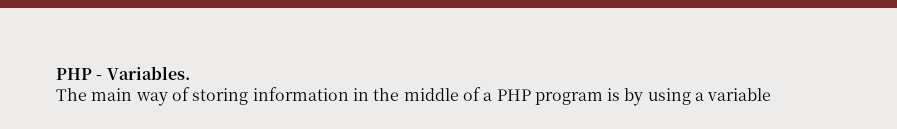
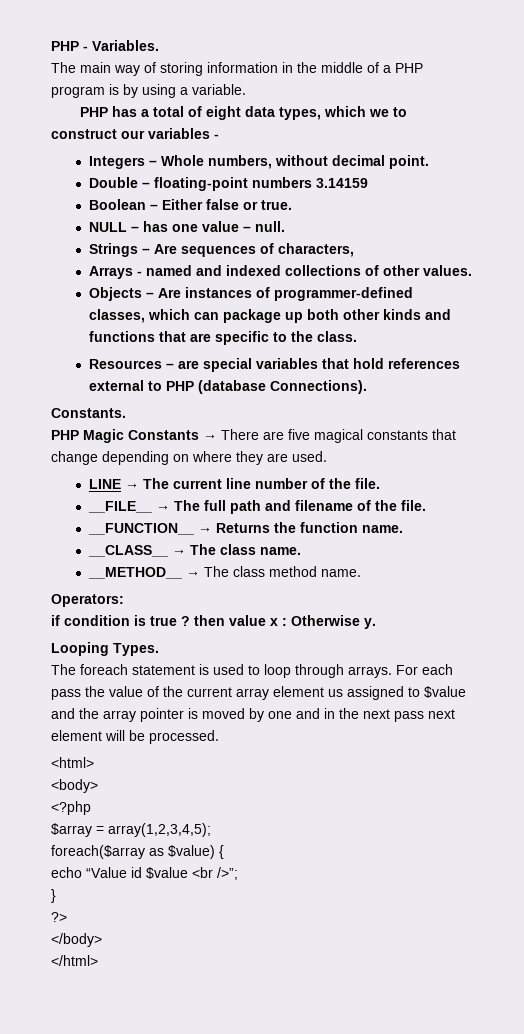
[707,88,772,101] variable -> [192,84,246,95] [79,106,407,120] [51,128,219,139] [89,155,430,169] [89,177,369,191] [89,199,293,210] [89,221,286,232] [89,243,355,257] [89,265,473,279] [89,287,414,301] [89,309,452,323] [89,331,358,345] [89,358,461,372] [89,380,368,394] [51,408,126,418] [51,429,456,443] [51,451,327,465] [89,478,381,489] [88,500,427,514] [88,522,404,535] [88,544,302,557] [88,566,362,579] [51,594,124,607] [51,615,376,629] [51,642,159,656] [51,664,453,678] [51,686,466,700] [51,708,455,722] [51,730,219,744] [51,757,94,768] [51,779,98,793] [51,801,91,815] [51,823,211,837] [51,845,224,859] [51,867,238,880] [51,889,56,903] [51,912,67,922] [51,933,102,947] [51,955,98,966] variable. // PHP has a total of eight data types, which we to construct our variables - // Integers – Whole numbers, without decimal point. // Double – floating-point numbers 3.14159 // Boolean – Either false or true. // NULL – has one value – null. // Strings – Are sequences of characters, // Arrays - named and indexed collections of other values. // Objects – Are instances of programmer-defined classes, which can package up both other kinds and functions that are specific to the class. // Resources – are special variables that hold references external to PHP (database Connections). // Constants. // PHP Magic Constants → There are five magical constants that change depending on where they are used. // LINE → The current line number of the file. // __FILE__ → The full path and filename of the file. // __FUNCTION__ → Returns the function name. // __CLASS__ → The class name. // __METHOD__ → The class method name. // Operators: // if condition is true ? then value x : Otherwise y. // Looping Types. // The foreach statement is used to loop through arrays. For each pass the value of the current array element us assigned to $value and the array pointer is moved by one and in the next pass next element will be processed. // <html> // <body> // <?php // $array = array(1,2,3,4,5); // foreach($array as $value) { // echo “Value id $value <br />”; // } // ?> // </body> // </html>

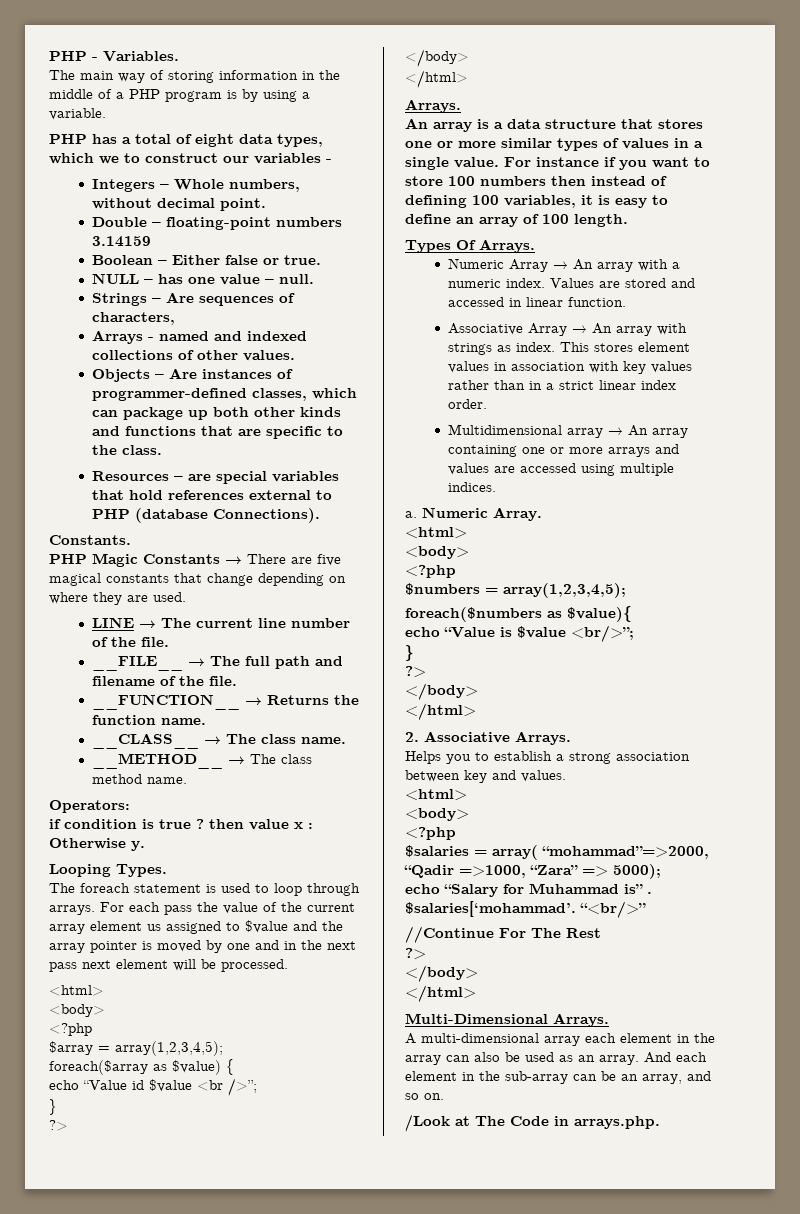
(98, 960) none -> [405,99,461,113] [405,118,703,132] [405,138,703,151] [405,157,710,170] [405,176,667,186] [405,195,668,208] [405,214,628,227] [405,239,535,253] [448,258,681,272] [448,278,696,288] [448,297,627,307] [448,323,688,336] [448,342,691,355] [448,361,693,374] [448,380,677,390] [448,399,488,409] [448,424,689,438] [448,444,680,457] [448,463,675,476] [448,482,497,492] [405,507,542,521] [405,527,467,539] [405,546,469,559] [405,565,456,578] [405,583,626,598] [405,606,632,622] [405,625,634,642] [405,645,414,661] [405,666,426,678] [405,683,478,700] [405,703,476,720] [405,731,571,745] [405,751,690,764] [405,770,566,783] [405,789,467,801] [405,808,469,821] [405,827,456,840] [405,845,709,860] [404,864,661,879] [405,883,652,897] [405,901,646,918] [405,926,601,943] [405,948,426,960] [405,965,478,982] [405,985,476,1002] [405,1013,609,1027] [405,1033,715,1046] [405,1052,707,1065] [405,1071,711,1084] [405,1093,444,1100] [405,1114,660,1132] // Arrays. // An array is a data structure that stores one or more similar types of values in a single value. For instance if you want to store 100 numbers then instead of defining 100 variables, it is easy to define an array of 100 length. // Types Of Arrays. // Numeric Array → An array with a numeric index. Values are stored and accessed in linear function. // Associative Array → An array with strings as index. This stores element values in association with key values rather than in a strict linear index order. // Multidimensional array → An array containing one or more arrays and values are accessed using multiple indices. // a. Numeric Array. // <html> // <body> // <?php // $numbers = array(1,2,3,4,5); // foreach($numbers as $value){ // echo “Value is $value <br/>”; // } // ?> // </body> // </html> // 2. Associative Arrays. // Helps you to establish a strong association between key and values. // <html> // <body> // <?php // $salaries = array( “mohammad”=>2000, “Qadir =>1000, “Zara” => 5000); // echo “Salary for Muhammad is” . $salaries[‘mohammad’. “<br/>” // //Continue For The Rest // ?> // </body> // </html> // Multi-Dimensional Arrays. // A multi-dimensional array each element in the array can also be used as an array. And each element in the sub-array can be an array, and so on. // /Look at The Code in arrays.php.

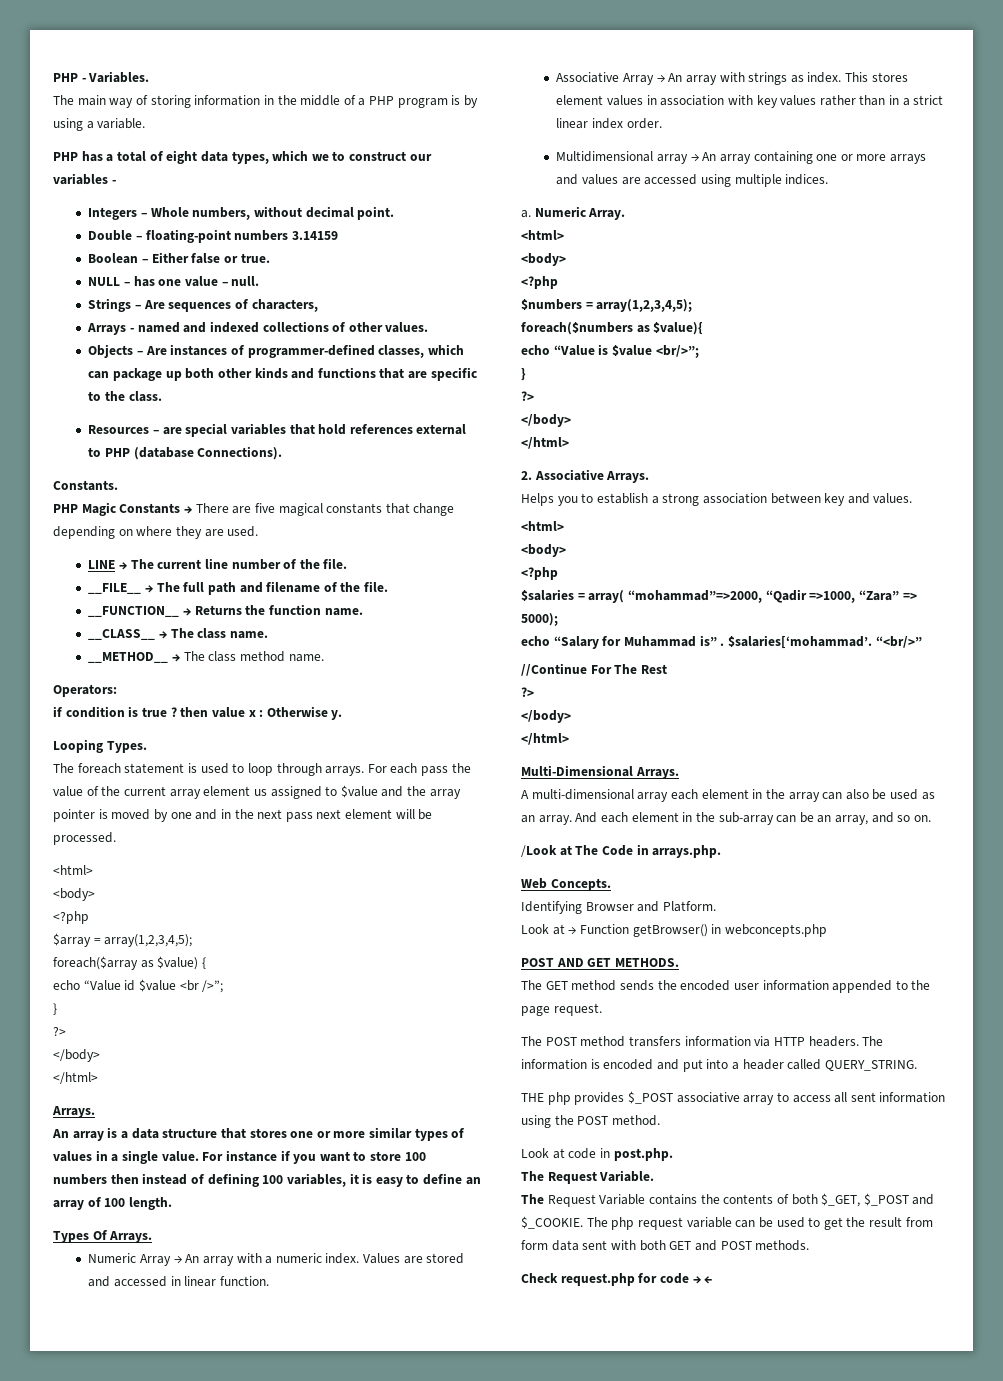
(660, 1122) none -> [521,878,611,891] [521,901,716,914] [521,924,827,937] [521,958,679,967] [521,980,931,993] [521,1003,602,1016] [521,1036,884,1047] [521,1059,917,1072] [521,1091,946,1105] [521,1115,660,1128] [521,1148,673,1161] [521,1170,655,1184] [521,1193,935,1207] [521,1216,933,1230] [521,1240,810,1251] [521,1273,713,1286] // Web Concepts. // Identifying Browser and Platform. // Look at → Function getBrowser() in webconcepts.php // POST AND GET METHODS. // The GET method sends the encoded user information appended to the page request. // The POST method transfers information via HTTP headers. The information is encoded and put into a header called QUERY_STRING. // THE php provides $_POST associative array to access all sent information using the POST method. // Look at code in post.php. // The Request Variable. // The Request Variable contains the contents of both $_GET, $_POST and $_COOKIE. The php request variable can be used to get the result from form data sent with both GET and POST methods. // Check request.php for code → ←

